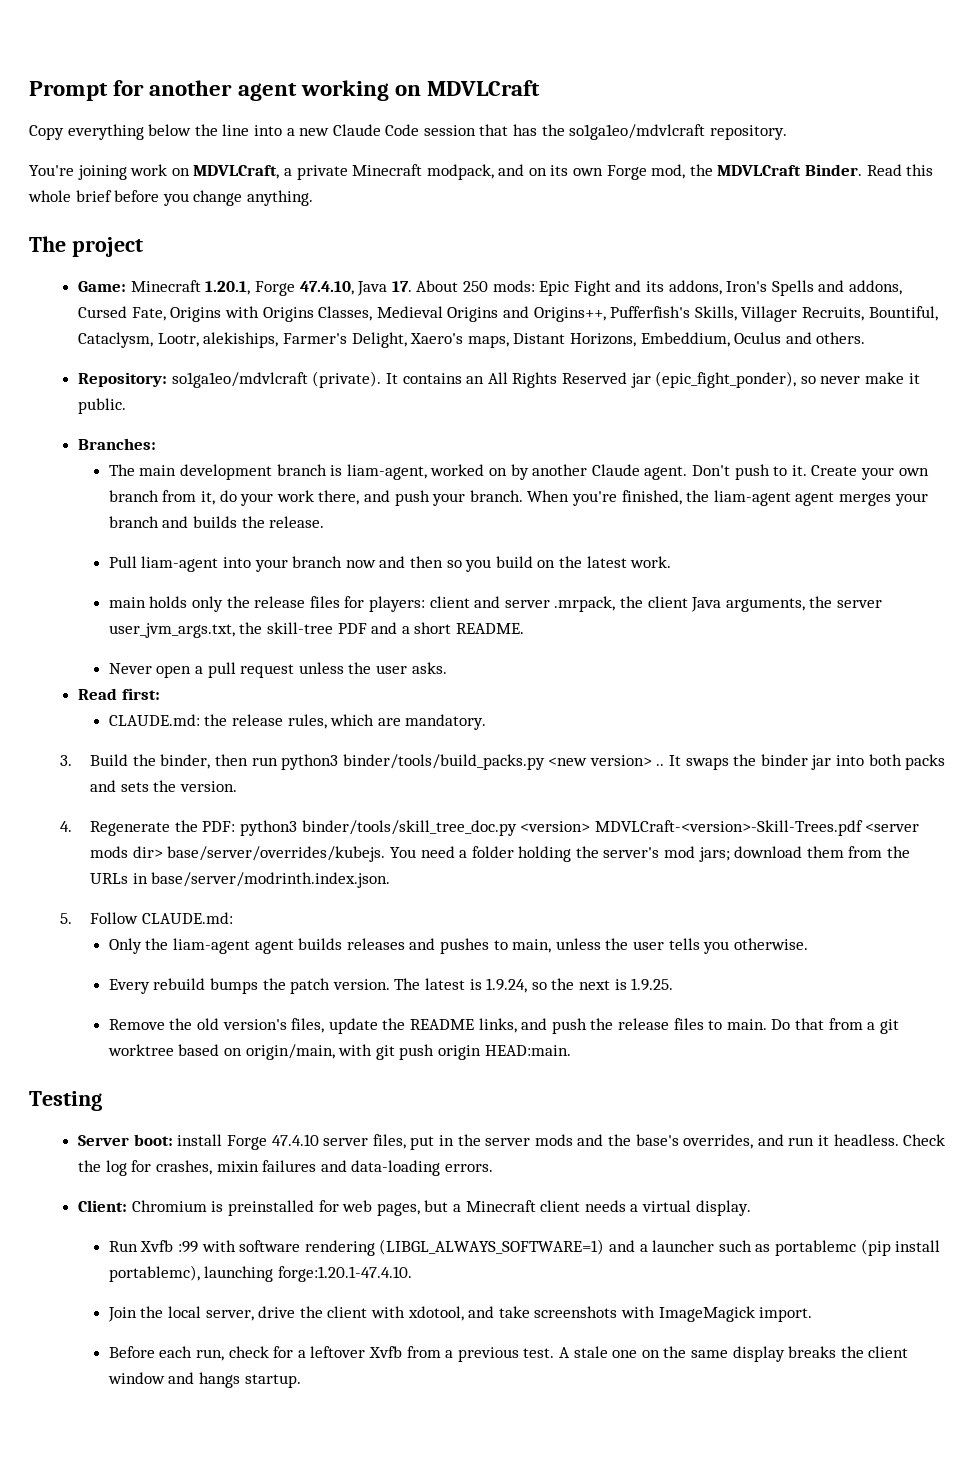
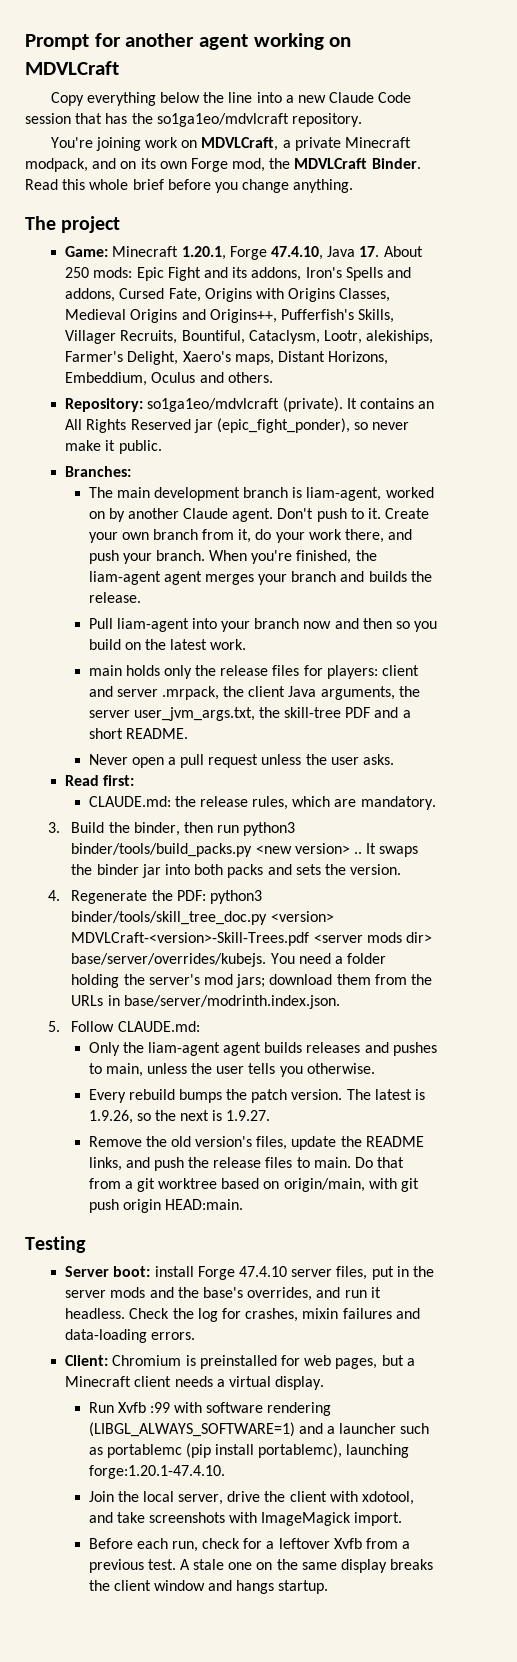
[486,978,528,993] 1.9.24, -> [88,1110,133,1124] 1.9.26,
[631,978,674,991] 1.9.25. -> [226,1110,271,1121] 1.9.27.

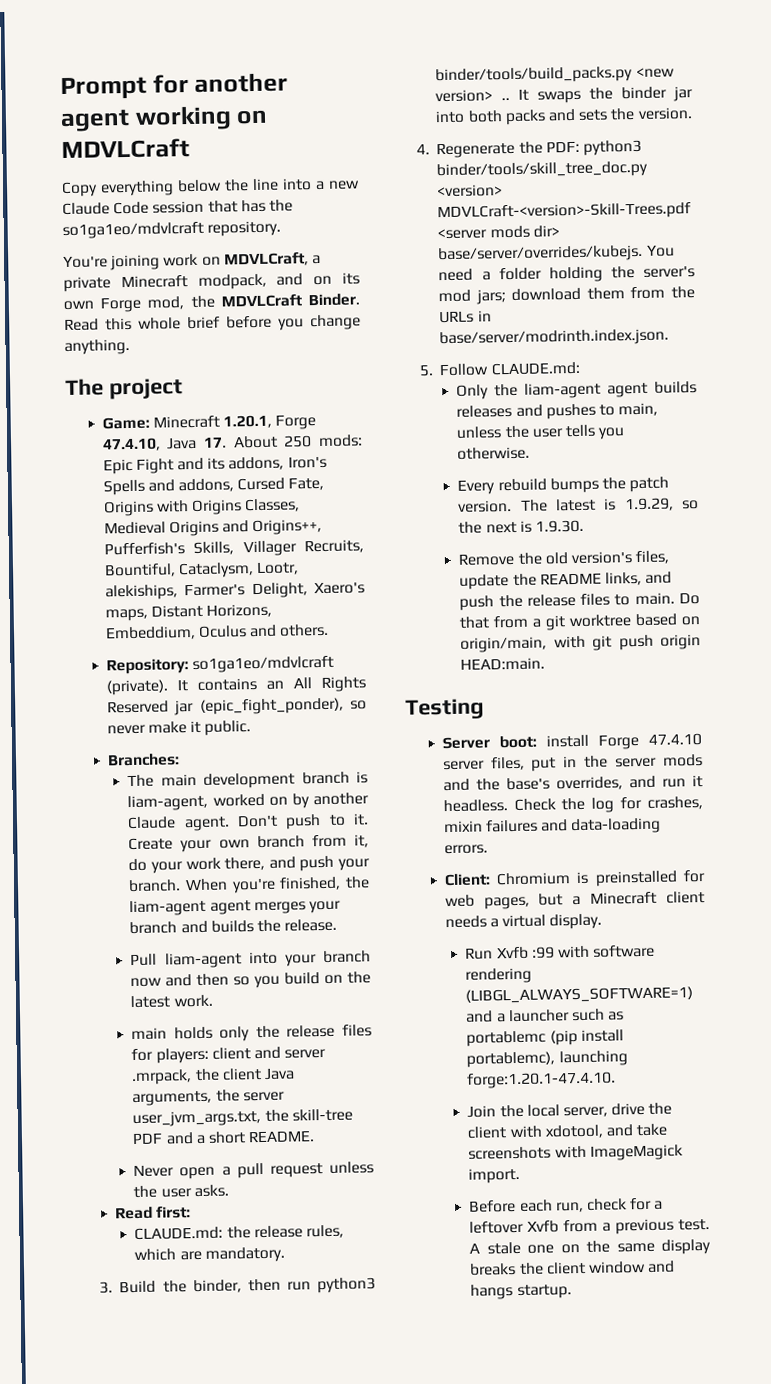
[88,1110,133,1124] 1.9.26, -> [623,497,674,512] 1.9.29,
[226,1110,271,1121] 1.9.27. -> [534,519,584,533] 1.9.30.

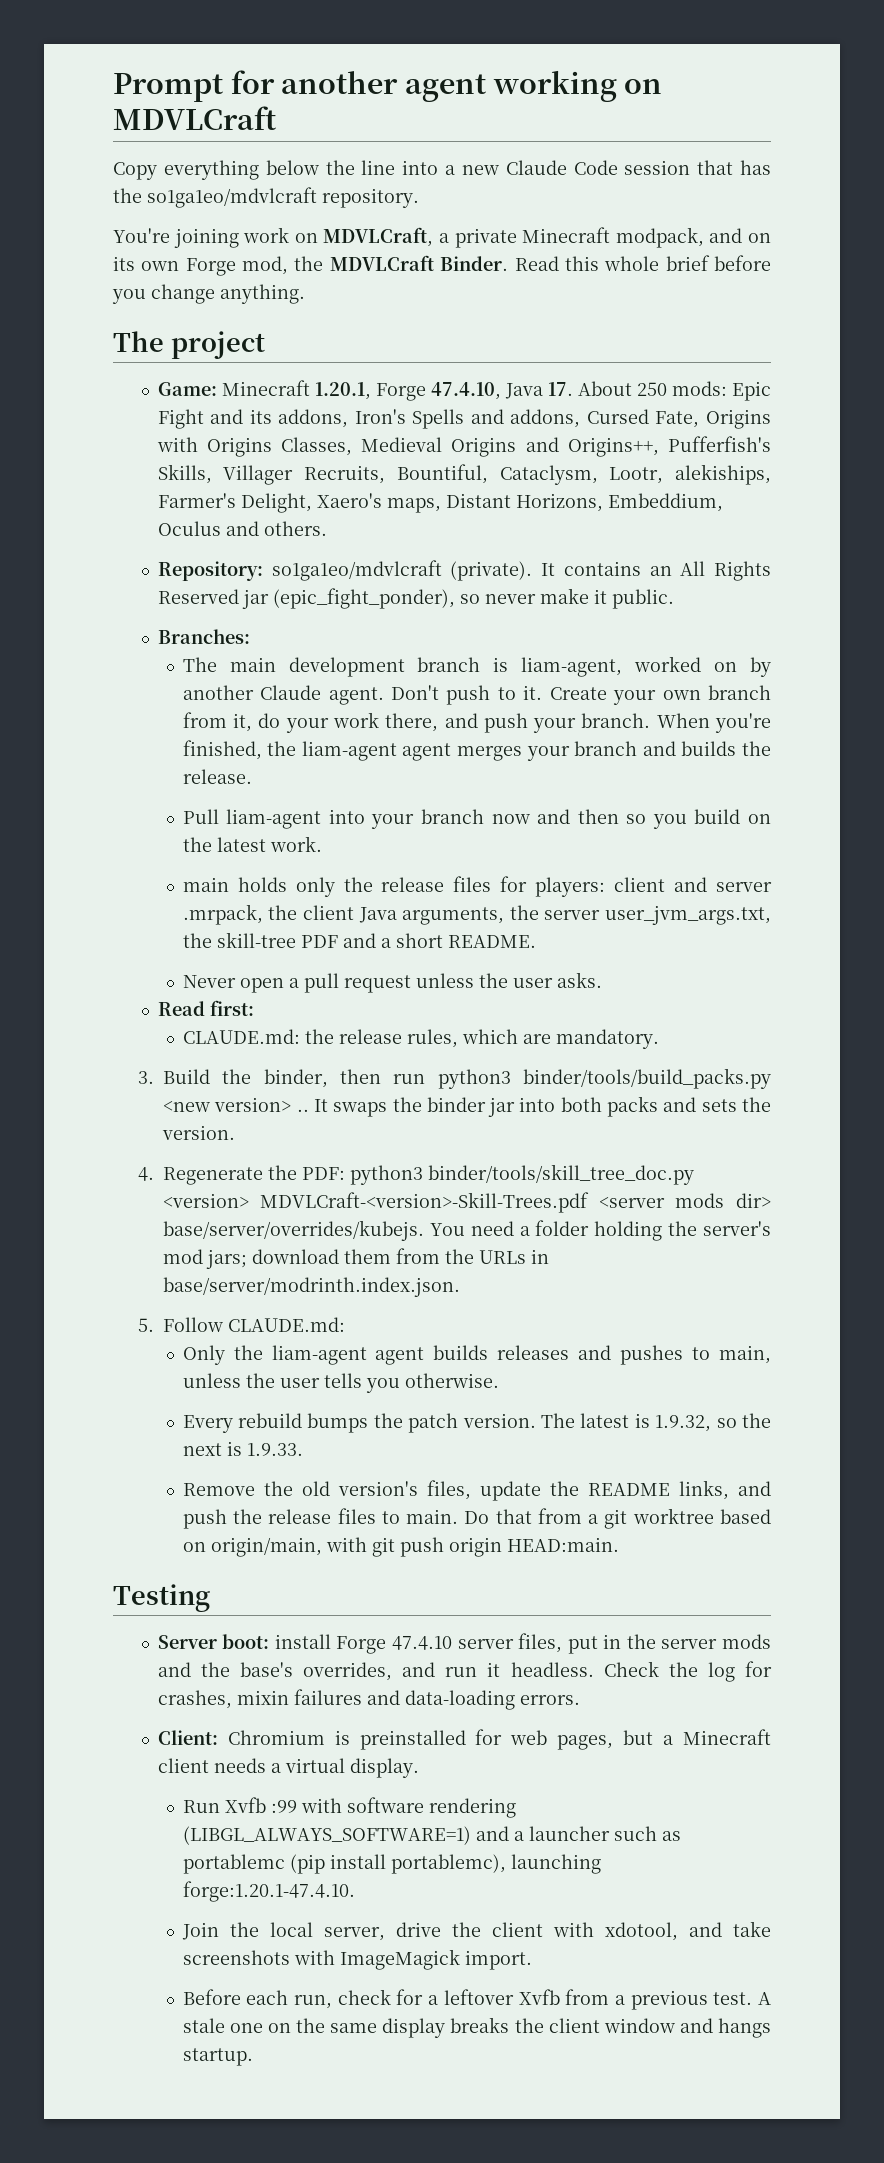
[623,497,674,512] 1.9.29, -> [655,1415,712,1432] 1.9.32,
[534,519,584,533] 1.9.30. -> [246,1443,303,1456] 1.9.33.

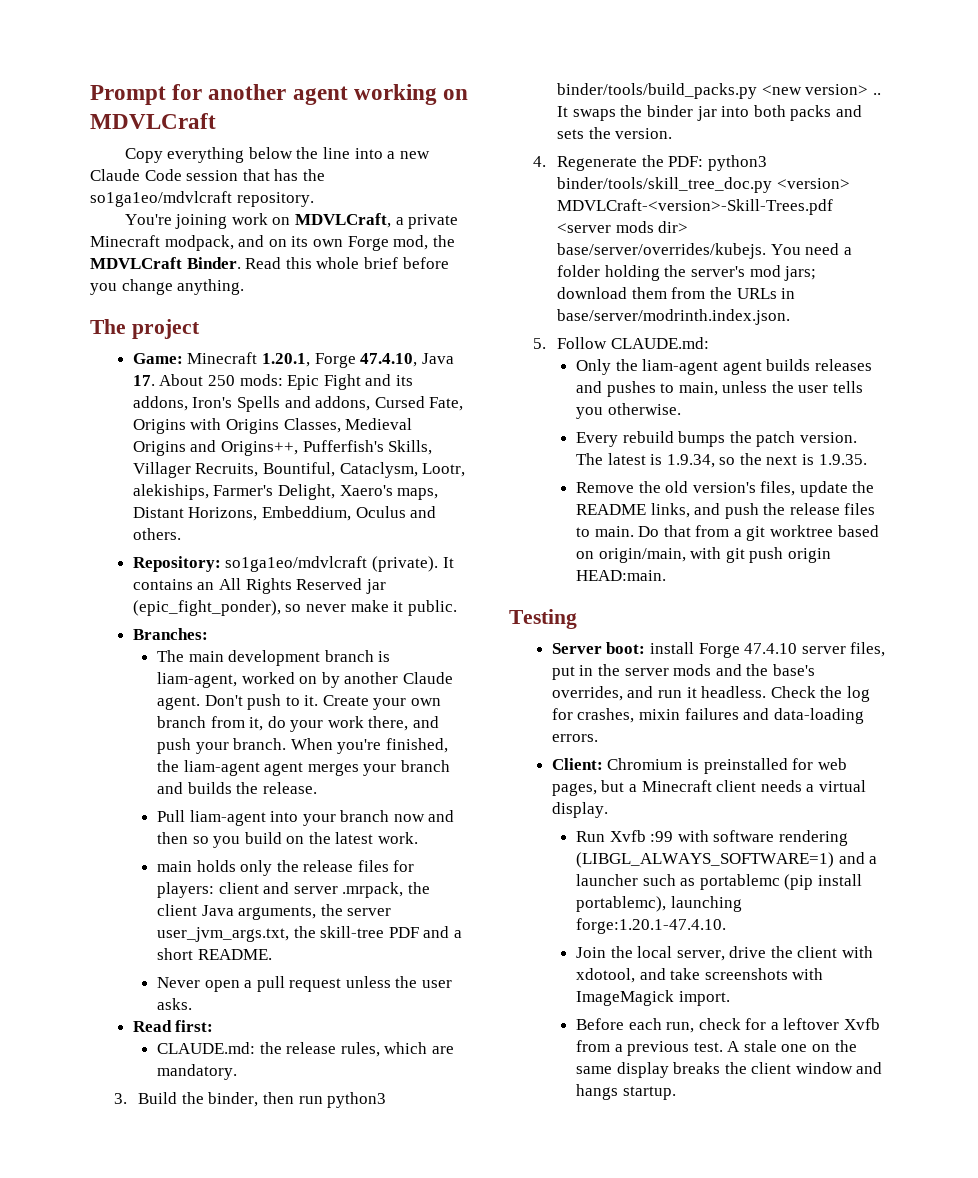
[655,1415,712,1432] 1.9.32, -> [666,454,715,468] 1.9.34,
[246,1443,303,1456] 1.9.33. -> [818,454,867,465] 1.9.35.

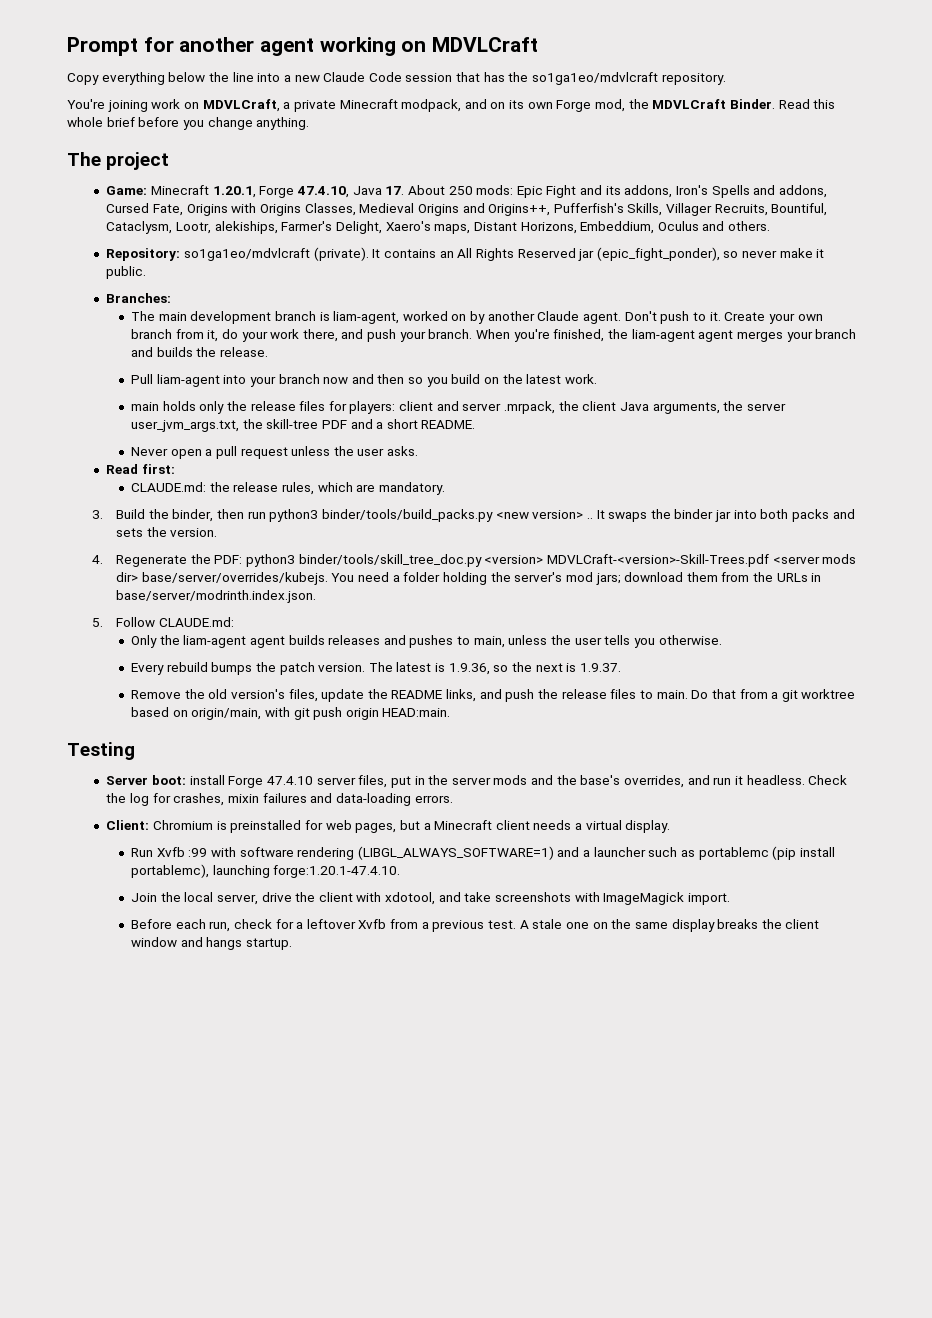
[666,454,715,468] 1.9.34, -> [448,663,490,675] 1.9.36,
[818,454,867,465] 1.9.35. -> [579,663,621,672] 1.9.37.

